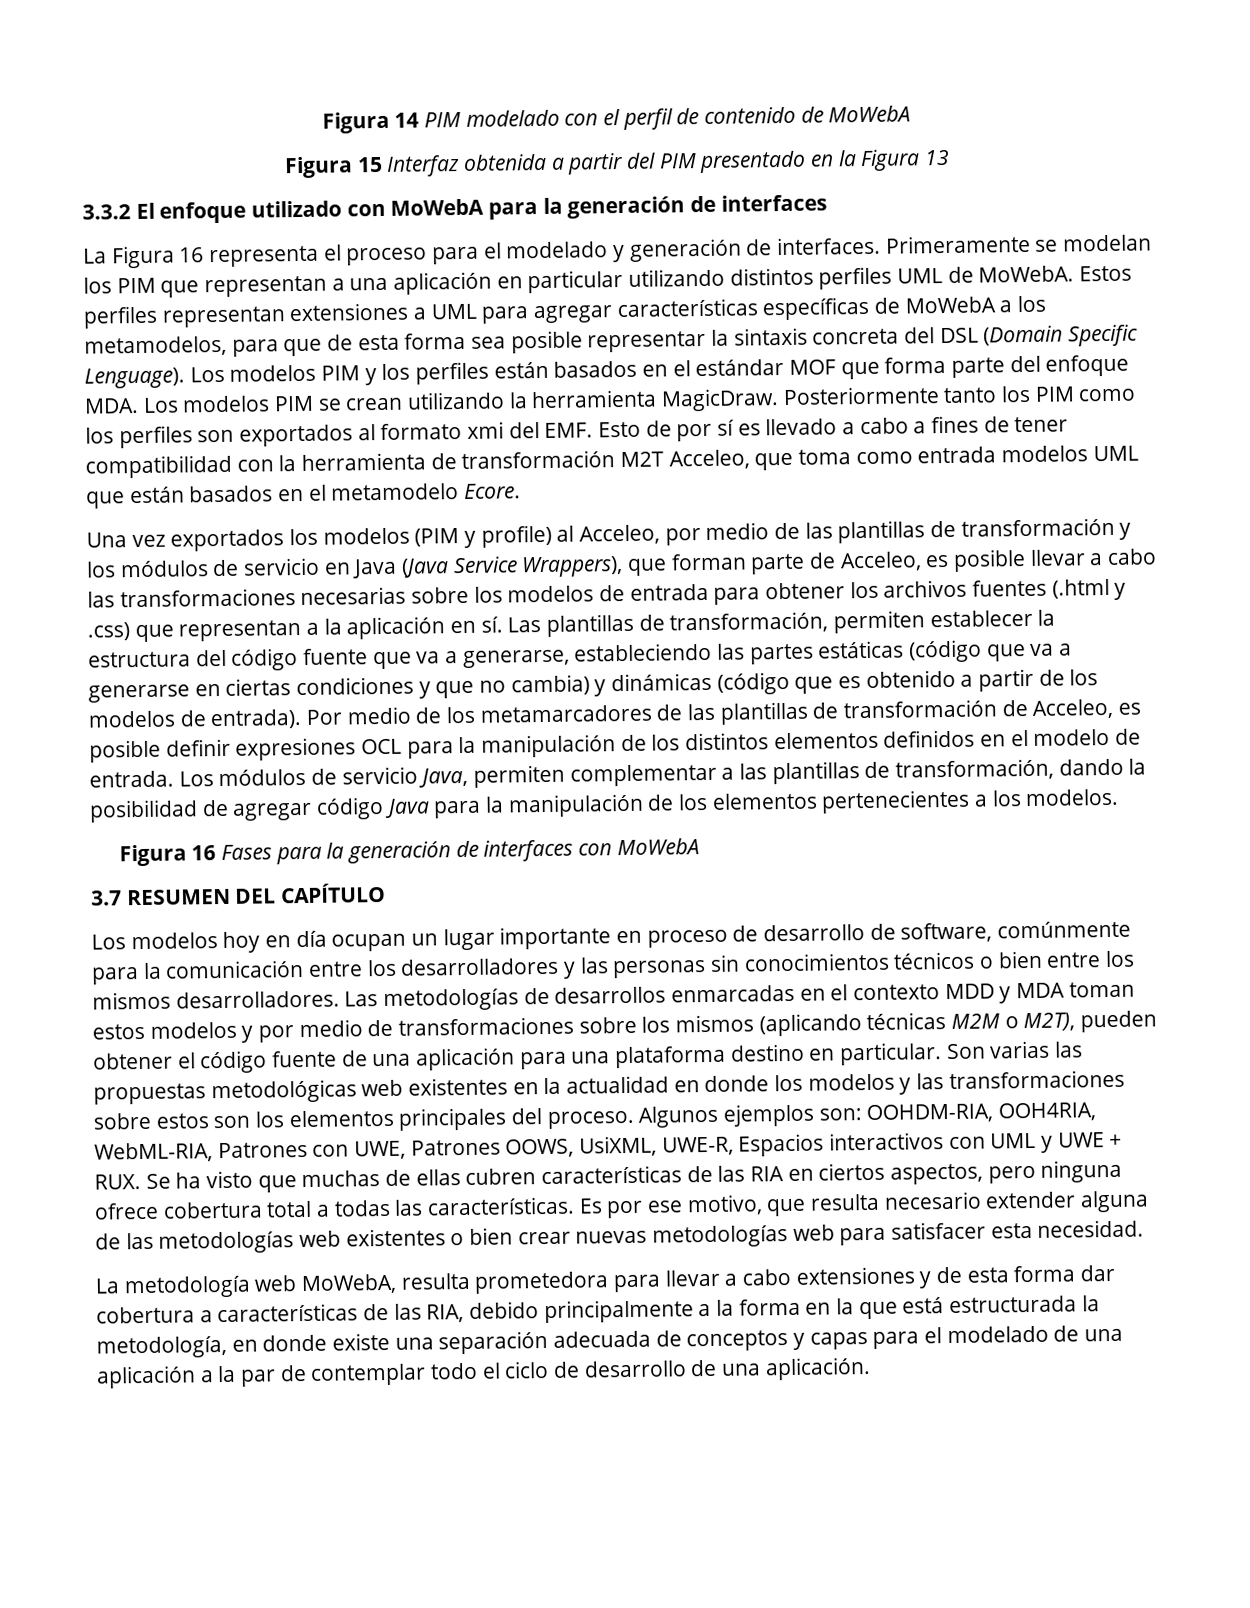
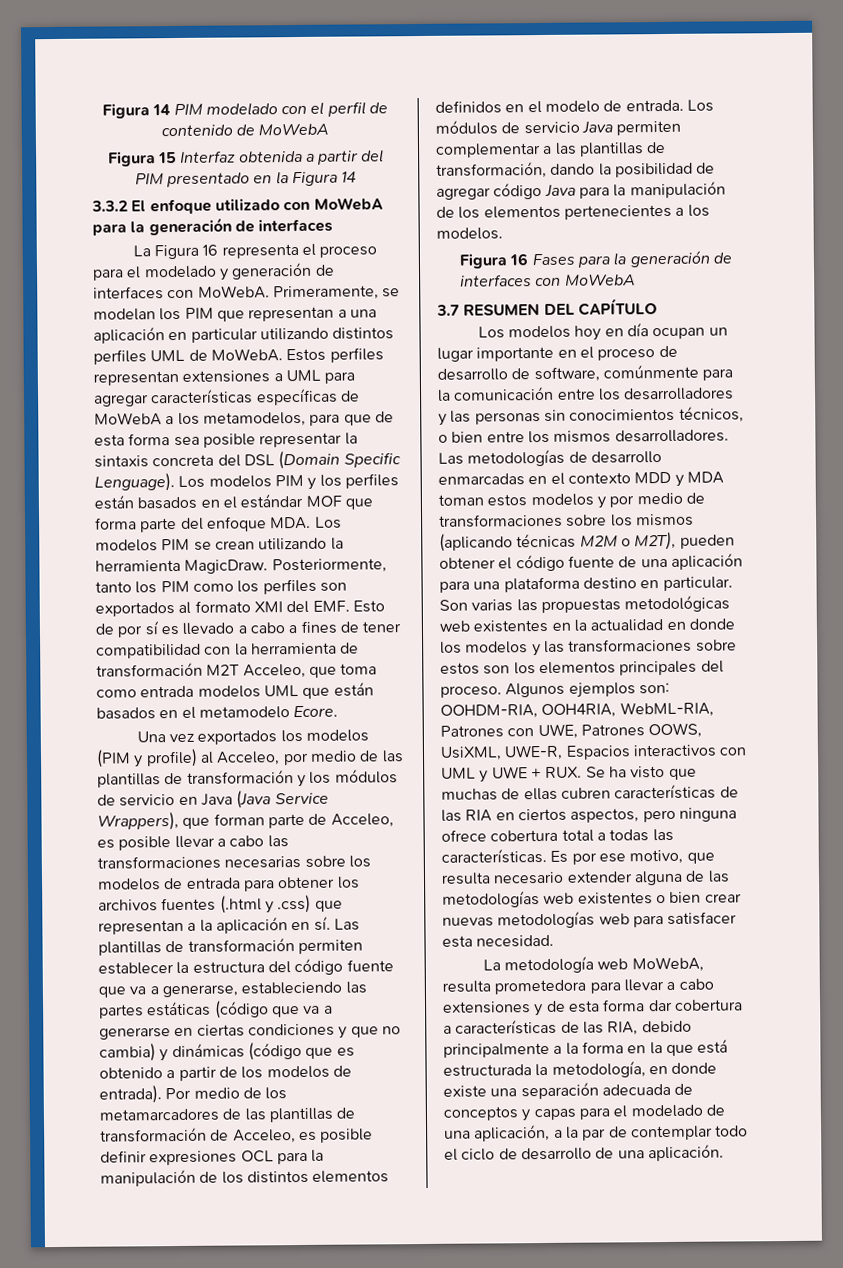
[924,149,951,166] 13 -> [341,171,358,183] 14
[776,234,1031,256] interfaces. Primeramente -> [93,285,379,301] interfaces con MoWebA. Primeramente,
[782,386,940,406] Posteriormente -> [271,558,387,574] Posteriormente,
[467,421,505,439] xmi -> [253,601,283,613] XMI
[669,611,829,634] transformación, -> [187,938,295,953] transformación
[418,767,469,788] Java, -> [581,121,613,134] Java
(643, 937) none -> [579,346,594,359] el
[893,951,976,970] técnicos -> [678,406,744,423] técnicos,
[554,986,667,1004] desarrollos -> [590,451,662,464] desarrollo
[96,1365,196,1389] aplicación -> [474,1124,551,1142] aplicación,

